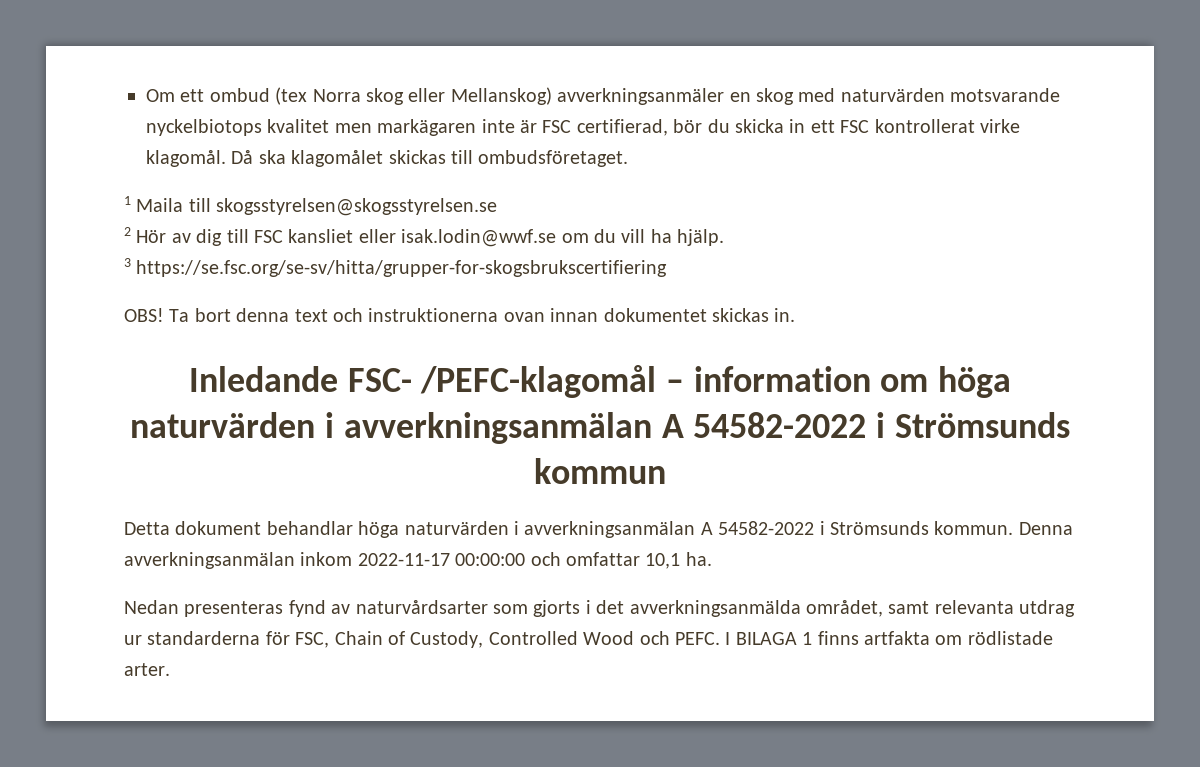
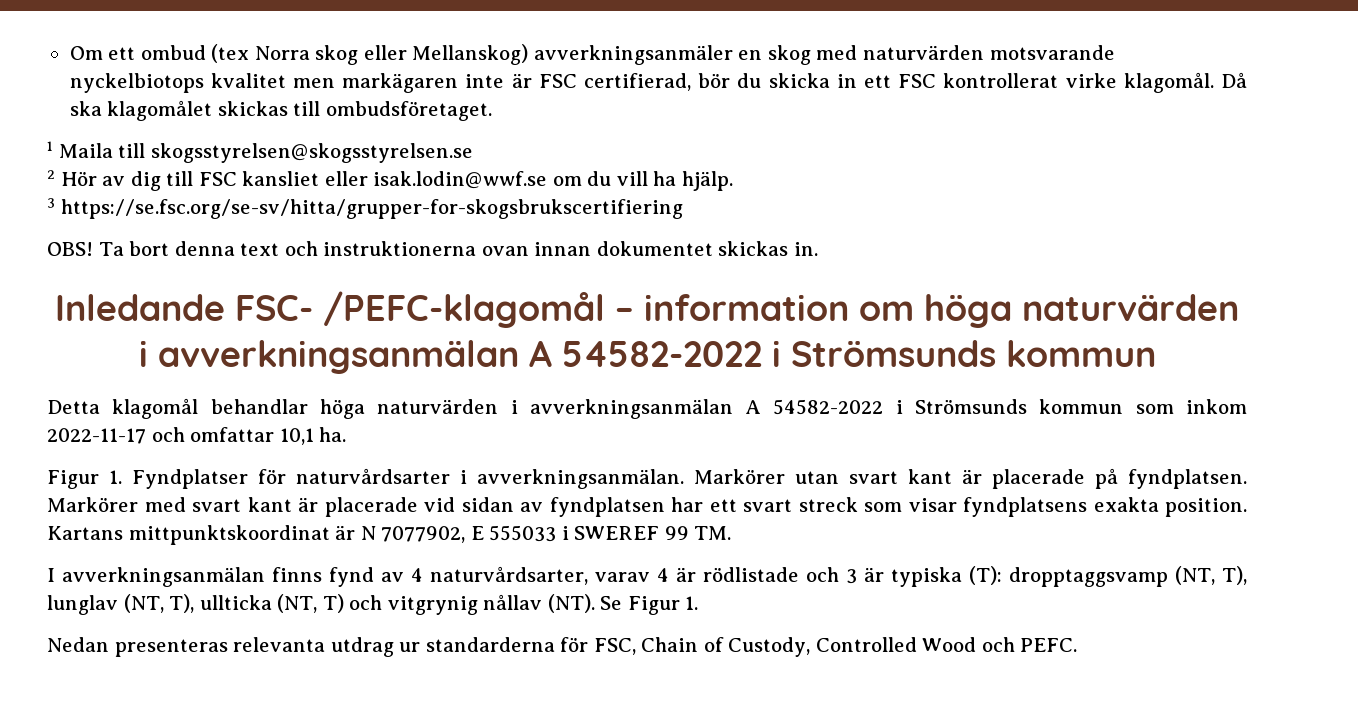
[175,521,262,535] dokument -> [112,398,199,419] klagomål
[934,521,1073,535] [124,552,295,569] kommun. Denna avverkningsanmälan -> [1039,399,1174,414] kommun som
[455,553,526,566] 00:00:00 -> (146, 436) none
[124,600,930,617] Nedan presenteras fynd av naturvårdsarter som gjorts i det avverkningsanmälda området, samt -> [47,468,1247,489] [47,497,1247,517] [47,525,732,545] [47,566,1247,587] [47,594,699,615] [47,637,228,657] Figur 1. Fyndplatser för naturvårdsarter i avverkningsanmälan. Markörer utan svart kant är placerade på fyndplatsen. Markörer med svart kant är placerade vid sidan av fyndplatsen har ett svart streck som visar fyndplatsens exakta position. Kartans mittpunktskoordinat är N 7077902, E 555033 i SWEREF 99 TM. // I avverkningsanmälan finns fynd av 4 naturvårdsarter, varav 4 är rödlistade och 3 är typiska (T): dropptaggsvamp (NT, T), lunglav (NT, T), ullticka (NT, T) och vitgrynig nållav (NT). Se Figur 1. // Nedan presenteras
[725,631,1053,645] [124,663,170,676] I BILAGA 1 finns artfakta om rödlistade arter. -> (1078, 645) none

